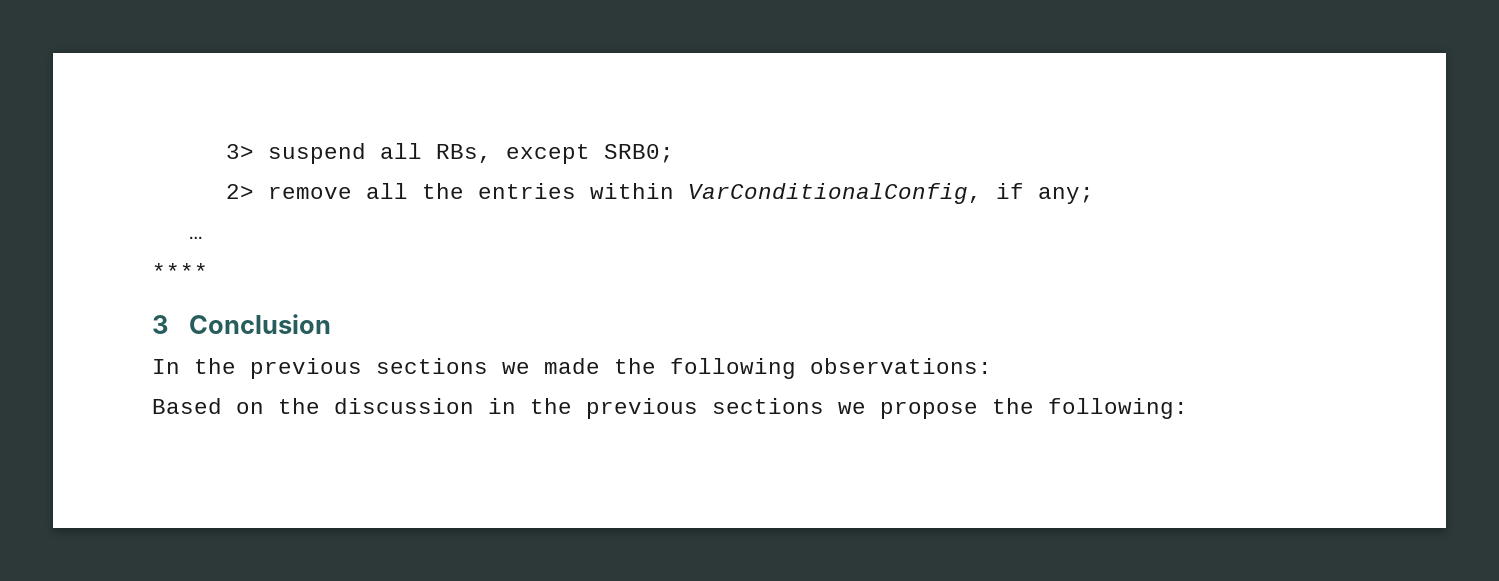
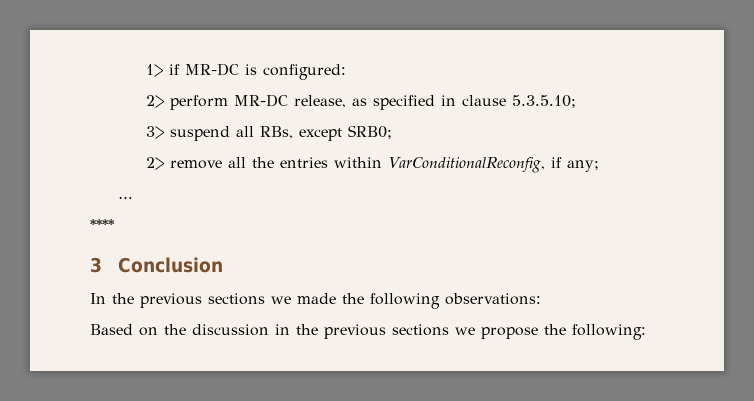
(226, 151) none -> [145,63,346,80] [145,94,576,110] 1> if MR-DC is configured: // 2> perform MR-DC release, as specified in clause 5.3.5.10; //
[688,183,983,204] VarConditionalConfig, -> [387,157,545,173] VarConditionalReconfig,

